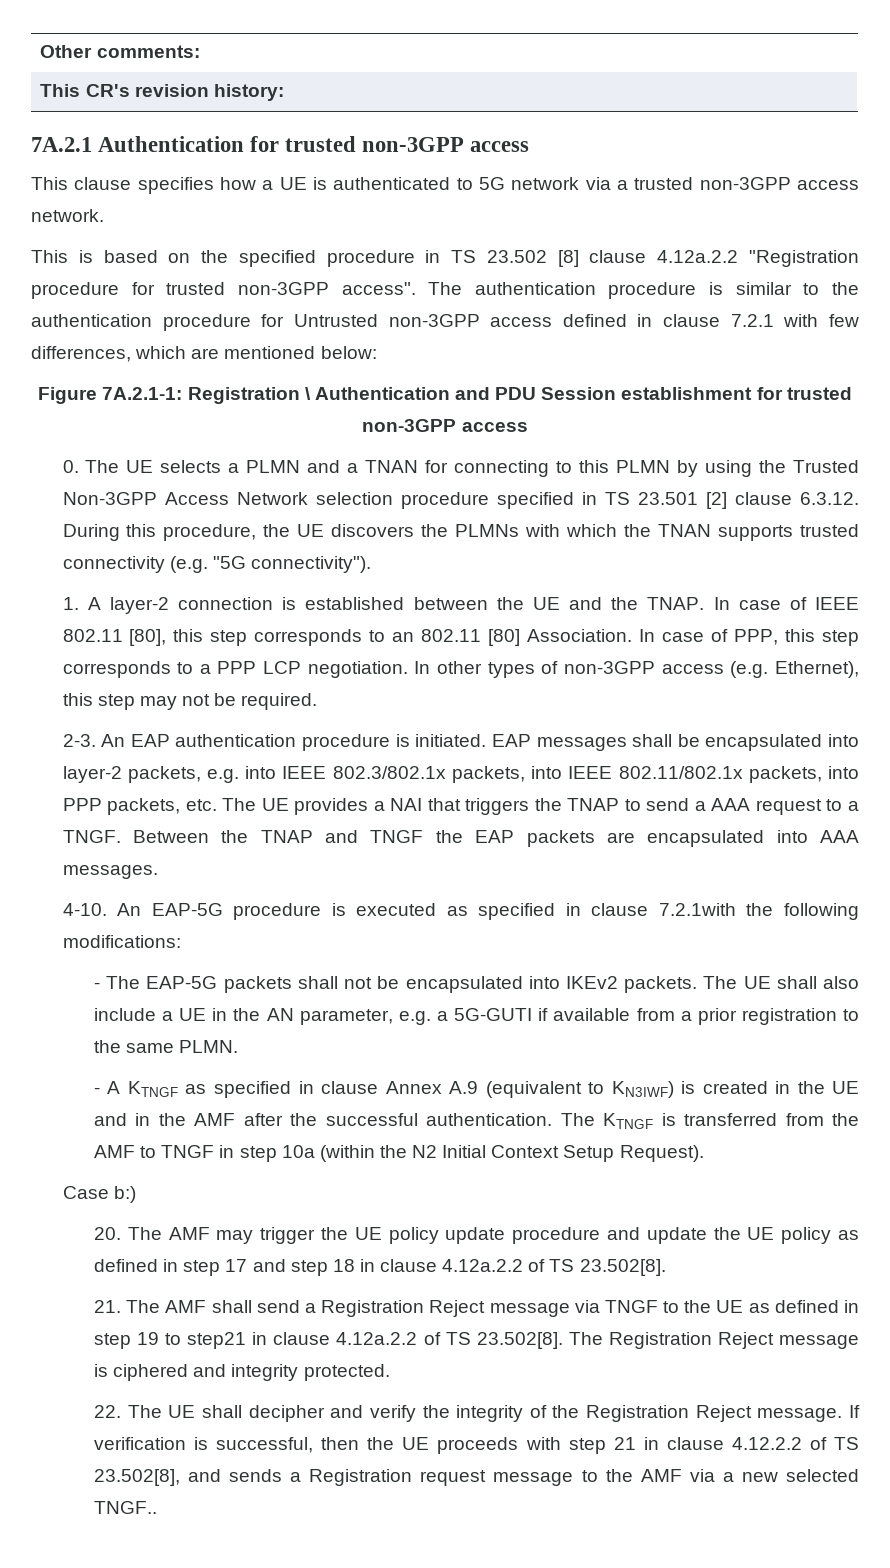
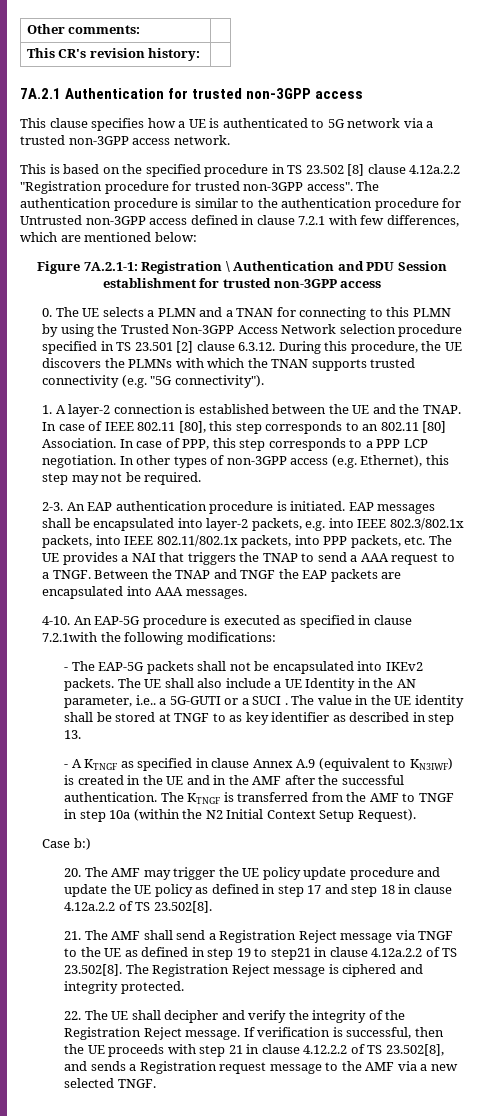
(207, 1014) none -> [305,678,356,691] Identity
[398,1011,431,1025] e.g. -> [135,695,156,705] i.e..
[538,1008,859,1025] [93,1040,239,1053] if available from a prior registration to the same PLMN. -> [224,695,464,708] [64,712,455,725] [64,730,82,739] or a SUCI . The value in the UE identity shall be stored at TNGF to as key identifier as described in step 13.
[93,1501,157,1514] TNGF.. -> [117,1079,156,1088] TNGF.

